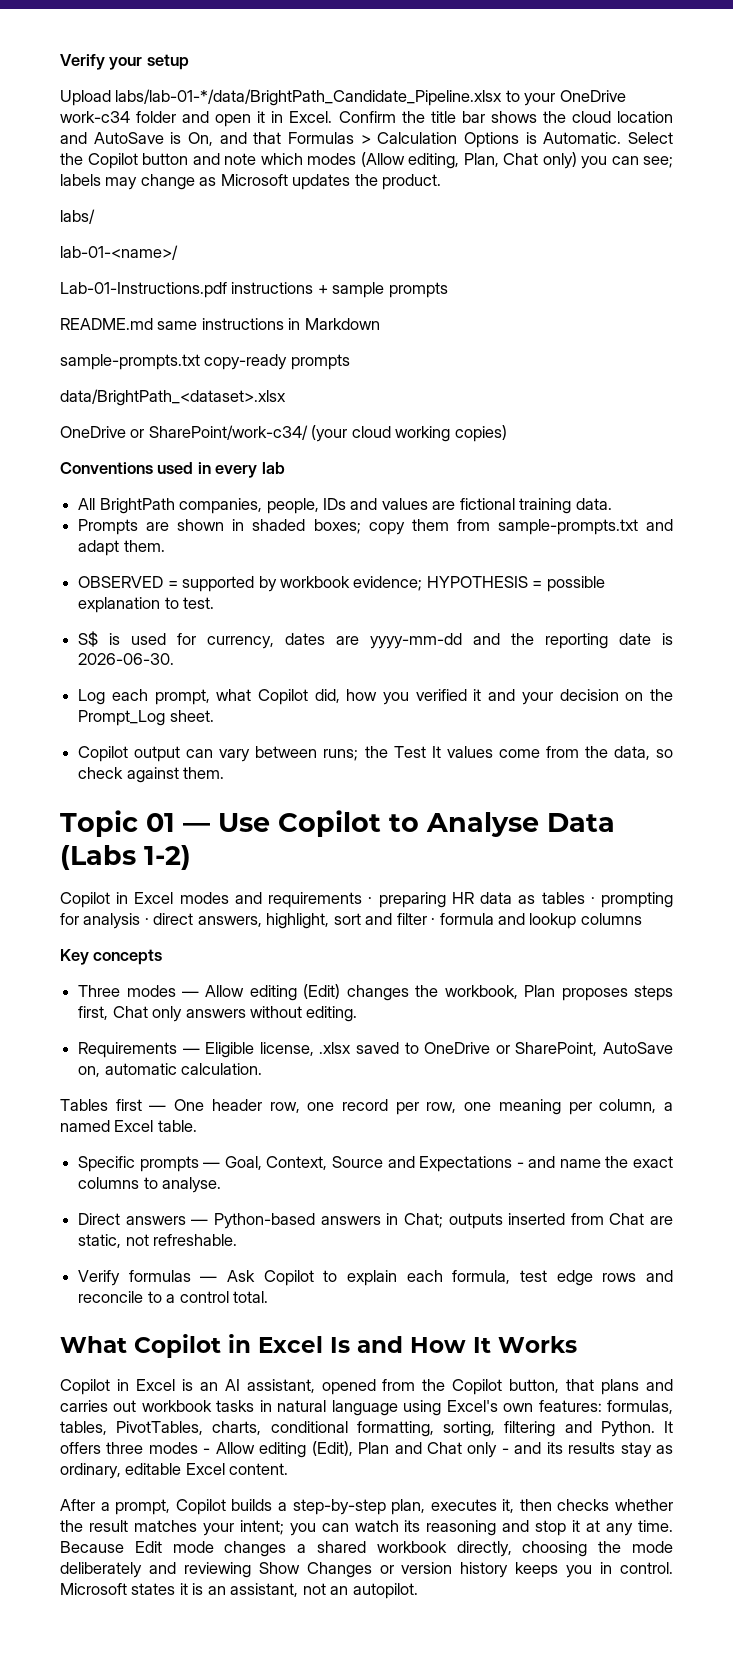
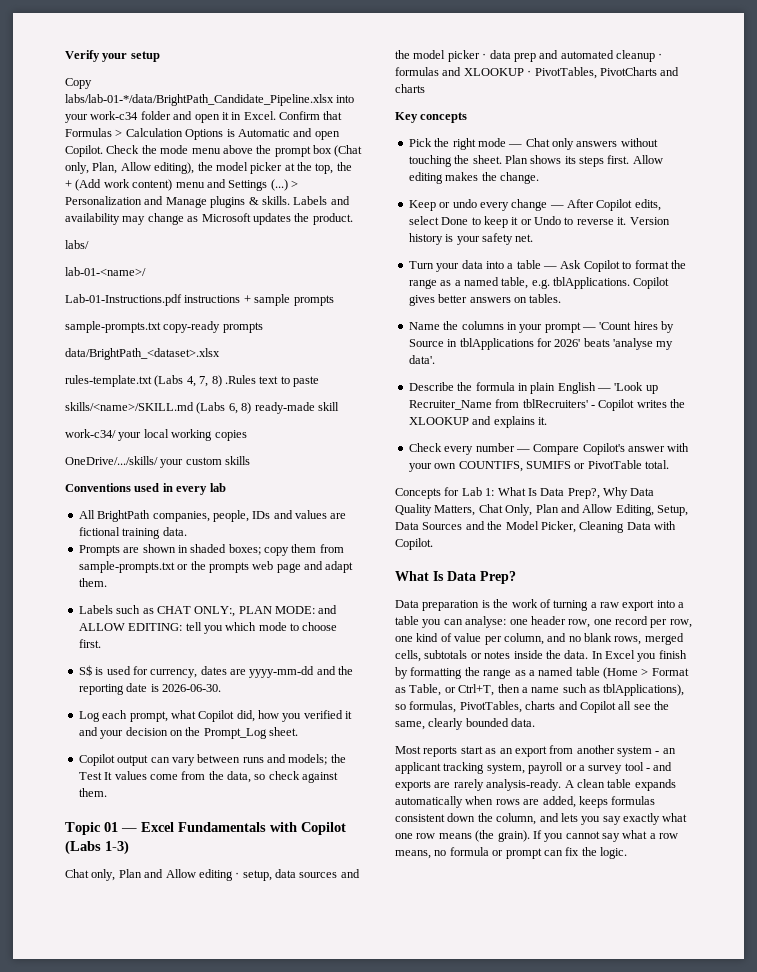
[60,89,626,106] Upload labs/lab-01-*/data/BrightPath_Candidate_Pipeline.xlsx to your OneDrive -> [65,78,92,89] [65,94,355,106] [65,114,88,123] Copy labs/lab-01-*/data/BrightPath_Candidate_Pipeline.xlsx into your
[401,111,673,123] [60,132,247,146] the title bar shows the cloud location and AutoSave is On, and -> (320, 115) none
[543,132,673,144] [60,152,673,169] [60,174,101,186] Automatic. Select the Copilot button and note which modes (Allow editing, Plan, Chat only) you can see; labels -> [237,128,340,140] [65,145,363,157] [65,162,352,174] [65,179,298,191] [65,196,350,208] [65,213,120,225] Automatic and open Copilot. Check the mode menu above the prompt box (Chat only, Plan, Allow editing), the model picker at the top, the + (Add work content) menu and Settings (...) > Personalization and Manage plugins & skills. Labels and availability
[60,318,380,330] // README.md same instructions in Markdown -> (334, 300) none
[60,425,507,442] OneDrive or SharePoint/work-c34/ (your cloud working copies) -> [65,375,319,387] [65,402,339,414] [65,429,247,441] [65,456,251,468] rules-template.txt (Labs 4, 7, 8) .Rules text to paste // skills/<name>/SKILL.md (Labs 6, 8) ready-made skill // work-c34/ your local working copies // OneDrive/.../skills/ your custom skills
[646,519,674,531] [78,540,165,556] [78,576,605,592] [78,597,215,613] and adapt them. // OBSERVED = supported by workbook evidence; HYPOTHESIS = possible explanation to test. -> [177,561,354,573] [78,578,107,587] [78,605,338,617] [78,622,338,634] [78,639,101,648] or the prompts web page and adapt them. // Labels such as CHAT ONLY:, PLAN MODE: and ALLOW EDITING: tell you which mode to choose first.
[323,749,359,761] runs; -> [242,754,328,765] runs and models;
[218,810,615,837] [60,845,191,870] [60,892,673,908] [60,913,642,929] [60,949,163,965] [78,984,673,1001] [78,1006,358,1022] [78,1042,673,1058] [78,1063,263,1077] [60,1099,205,1111] Use Copilot to Analyse Data (Labs 1-2) // Copilot in Excel modes and requirements · preparing HR data as tables · prompting for analysis · direct answers, highlight, sort and filter · formula and lookup columns // Key concepts // Three modes — Allow editing (Edit) changes the workbook, Plan proposes steps first, Chat only answers without editing. // Requirements — Eligible license, .xlsx saved to OneDrive or SharePoint, AutoSave on, automatic calculation. // Tables first — One -> [141,822,346,835] [65,840,129,855] [65,869,360,881] [395,50,663,62] [395,67,680,79] [395,84,425,93] [395,112,468,123] [408,138,658,150] [408,155,663,167] [408,172,539,184] [408,199,661,211] [408,216,670,228] [408,233,534,245] [408,260,686,272] [408,277,670,289] [408,294,562,306] [408,321,675,333] [408,338,674,350] [408,355,435,364] [408,382,658,394] [408,399,685,411] [408,416,547,428] [408,443,690,455] [408,460,669,472] [395,487,655,499] [395,504,688,516] [395,521,676,533] [395,538,433,550] [395,571,516,584] [395,599,685,611] [395,616,528,628] Excel Fundamentals with Copilot (Labs 1-3) // Chat only, Plan and Allow editing · setup, data sources and the model picker · data prep and automated cleanup · formulas and XLOOKUP · PivotTables, PivotCharts and charts // Key concepts // Pick the right mode — Chat only answers without touching the sheet. Plan shows its steps first. Allow editing makes the change. // Keep or undo every change — After Copilot edits, select Done to keep it or Undo to reverse it. Version history is your safety net. // Turn your data into a table — Ask Copilot to format the range as a named table, e.g. tblApplications. Copilot gives better answers on tables. // Name the columns in your prompt — 'Count hires by Source in tblApplications for 2026' beats 'analyse my data'. // Describe the formula in plain English — 'Look up Recruiter_Name from tblRecruiters' - Copilot writes the XLOOKUP and explains it. // Check every number — Compare Copilot's answer with your own COUNTIFS, SUMIFS or PivotTable total. // Concepts for Lab 1: What Is Data Prep?, Why Data Quality Matters, Chat Only, Plan and Allow Editing, Setup, Data Sources and the Model Picker, Cleaning Data with Copilot. // What Is Data Prep? // Data preparation is the work of turning a raw export into a table you can analyse: one
[498,1099,673,1115] [60,1120,197,1132] [78,1156,673,1172] [78,1177,222,1193] [78,1213,673,1229] [78,1234,238,1248] [78,1270,673,1286] [78,1291,268,1303] [60,1334,577,1358] [60,1379,673,1395] [60,1400,673,1416] [60,1421,673,1437] [60,1441,673,1458] [60,1463,289,1479] [60,1499,673,1515] [60,1520,674,1536] [60,1541,673,1557] [60,1562,673,1578] [60,1583,418,1599] meaning per column, a named Excel table. // Specific prompts — Goal, Context, Source and Expectations - and name the exact columns to analyse. // Direct answers — Python-based answers in Chat; outputs inserted from Chat are static, not refreshable. // Verify formulas — Ask Copilot to explain each formula, test edge rows and reconcile to a control total. // What Copilot in Excel Is and How It Works // Copilot in Excel is an AI assistant, opened from the Copilot button, that plans and carries out workbook tasks in natural language using Excel's own features: formulas, tables, PivotTables, charts, conditional formatting, sorting, filtering and Python. It offers three modes - Allow editing (Edit), Plan and Chat only - and its results stay as ordinary, editable Excel content. // After a prompt, Copilot builds a step-by-step plan, executes it, then checks whether the result matches your intent; you can watch its reasoning and stop it at any time. Because Edit mode changes a shared workbook directly, choosing the mode deliberately and reviewing Show Changes or version history keeps you in control. Microsoft states it is an assistant, not an autopilot. -> [416,633,684,645] [395,650,687,662] [395,667,689,679] [395,684,685,696] [395,701,669,713] [395,718,536,730] [395,745,676,757] [395,762,673,774] [395,779,676,791] [395,796,656,808] [395,813,688,825] [395,830,679,842] [395,847,627,859] kind of value per column, and no blank rows, merged cells, subtotals or notes inside the data. In Excel you finish by formatting the range as a named table (Home > Format as Table, or Ctrl+T, then a name such as tblApplications), so formulas, PivotTables, charts and Copilot all see the same, clearly bounded data. // Most reports start as an export from another system - an applicant tracking system, payroll or a survey tool - and exports are rarely analysis-ready. A clean table expands automatically when rows are added, keeps formulas consistent down the column, and lets you say exactly what one row means (the grain). If you cannot say what a row means, no formula or prompt can fix the logic.

